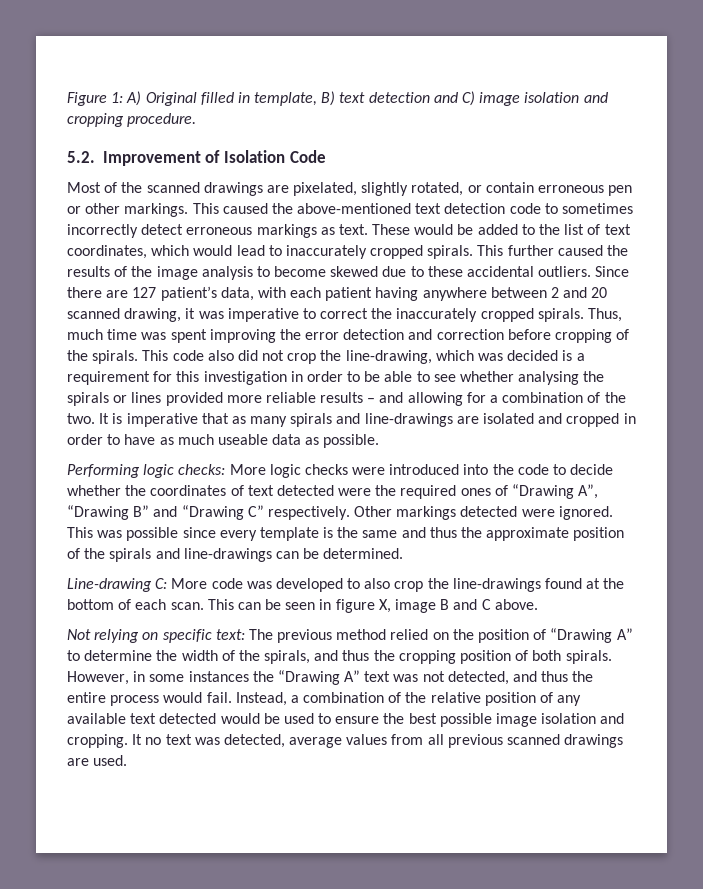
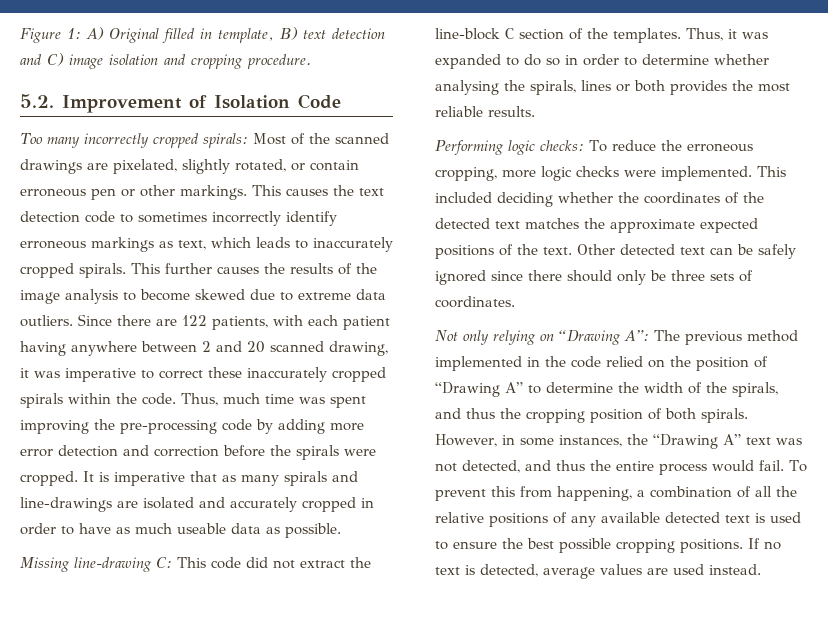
(326, 156) none -> [20,133,248,148] Too many incorrectly cropped spirals:
[222,203,412,214] caused the above-mentioned -> [286,185,354,196] causes the
[141,224,184,235] detect -> [286,211,337,226] identify
[338,224,631,235] [67,245,265,259] text. These would be added to the list of text coordinates, which would lead -> [178,237,290,250] text, which leads
[557,245,603,256] caused -> [217,266,259,274] causes
[427,266,535,277] these accidental -> [298,289,386,300] extreme data
[132,286,254,301] 127 patient’s data, -> [182,315,268,330] 122 patients,
[371,308,584,322] the inaccurately cropped spirals. -> [208,367,386,382] [20,393,176,408] these inaccurately cropped spirals within the code.
(301, 334) none -> [120,419,364,434] pre-processing code by adding more
[555,329,630,343] [67,350,585,364] [67,371,605,385] [67,392,626,406] [67,413,95,424] cropping of the spirals. This code also did not crop the line-drawing, which was decided is a requirement for this investigation in order to be able to see whether analysing the spirals or lines provided more reliable results – and allowing for a combination of the two. -> [270,445,376,460] [20,471,78,486] the spirals were cropped.
(563, 418) none -> [230,497,297,512] accurately
[67,464,614,478] [67,484,599,499] [67,505,613,520] [67,527,625,541] [67,548,404,562] [67,578,625,592] [67,599,538,613] Performing logic checks: More logic checks were introduced into the code to decide whether the coordinates of text detected were the required ones of “Drawing A”, “Drawing B” and “Drawing C” respectively. Other markings detected were ignored. This was possible since every template is the same and thus the approximate position of the spirals and line-drawings can be determined. // Line-drawing C: More code was developed to also crop the line-drawings found at the bottom of each scan. This can be seen in figure X, image B and C above. -> [20,557,371,572] [435,28,768,43] [435,54,769,69] [435,80,790,95] [435,106,535,117] [435,140,753,155] [435,166,786,181] [435,192,764,207] [435,218,758,233] [435,244,796,259] [435,270,753,285] [435,296,515,308] Missing line-drawing C: This code did not extract the line-block C section of the templates. Thus, it was expanded to do so in order to determine whether analysing the spirals, lines or both provides the most reliable results. // Performing logic checks: To reduce the erroneous cropping, more logic checks were implemented. This included deciding whether the coordinates of the detected text matches the approximate expected positions of the text. Other detected text can be safely ignored since there should only be three sets of coordinates.
(91, 634) none -> [463,330,489,345] only
[162,629,245,643] specific text: -> [559,330,649,345] “Drawing A”:
(387, 634) none -> [435,356,601,371] implemented in the code
[188,671,249,682] instances -> [559,435,622,447] instances,
[235,692,402,706] Instead, a combination of -> [789,460,807,472] [435,486,772,501] To prevent this from happening, a combination of all
[484,692,536,706] position -> [489,513,548,527] positions
[130,713,280,724] text detected would be -> [665,512,765,523] detected text is
[496,713,625,727] [67,734,143,748] image isolation and cropping. It -> [616,538,760,553] cropping positions. If
[194,737,220,745] was -> [465,565,475,575] is
[391,734,624,748] [67,755,128,766] from all previous scanned drawings are used. -> [647,564,761,575] are used instead.

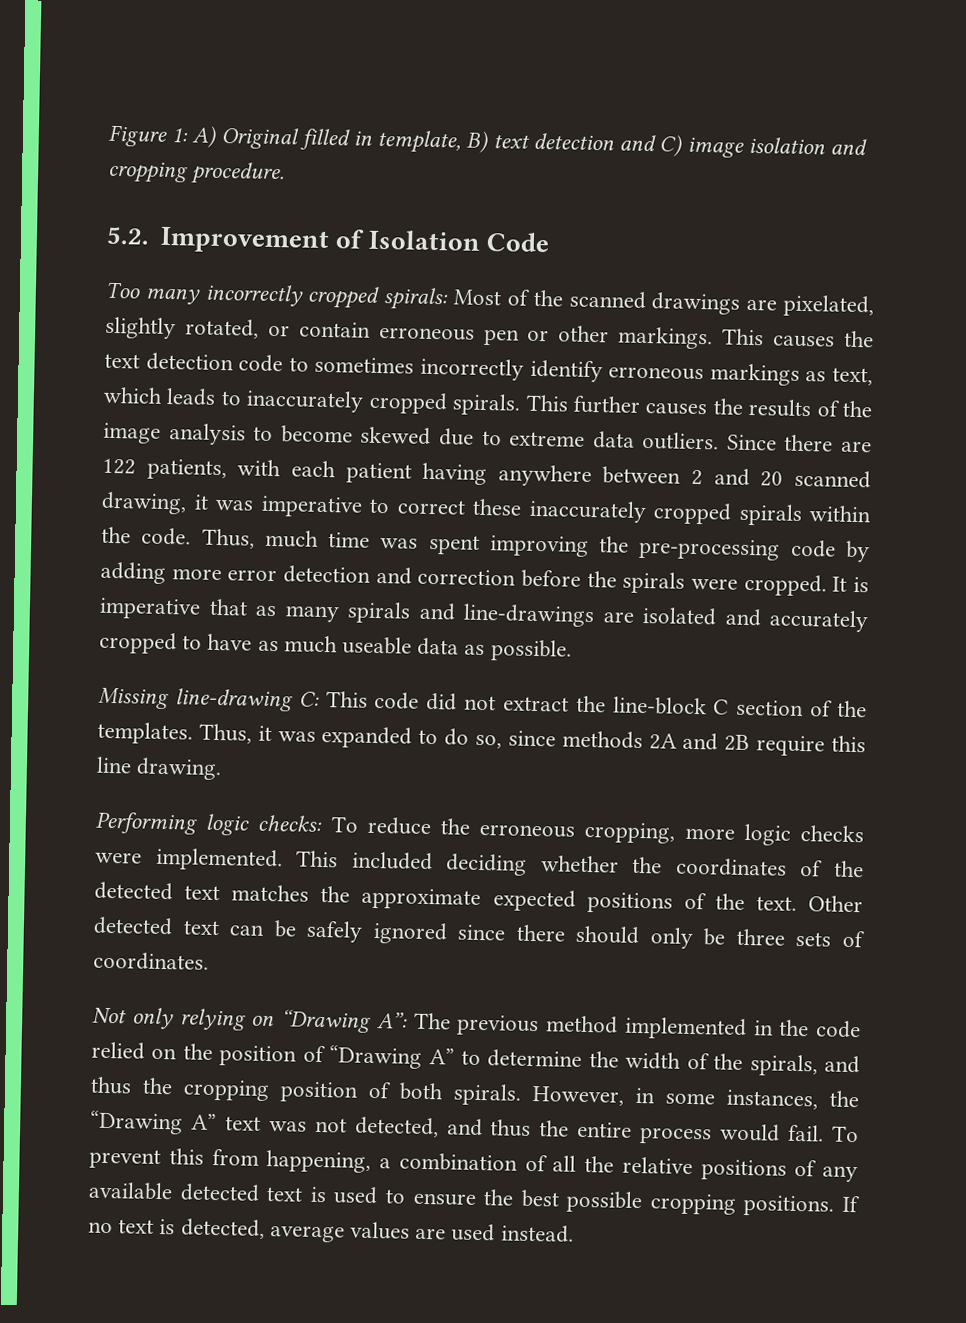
[361,498,374,508] [20,523,56,535] in order -> (177, 643) none
[546,54,769,66] [435,80,790,95] [435,106,535,117] so in order to determine whether analysing the spirals, lines or both provides the most reliable results. -> [474,730,866,757] [96,756,223,781] so, since methods 2A and 2B require this line drawing.

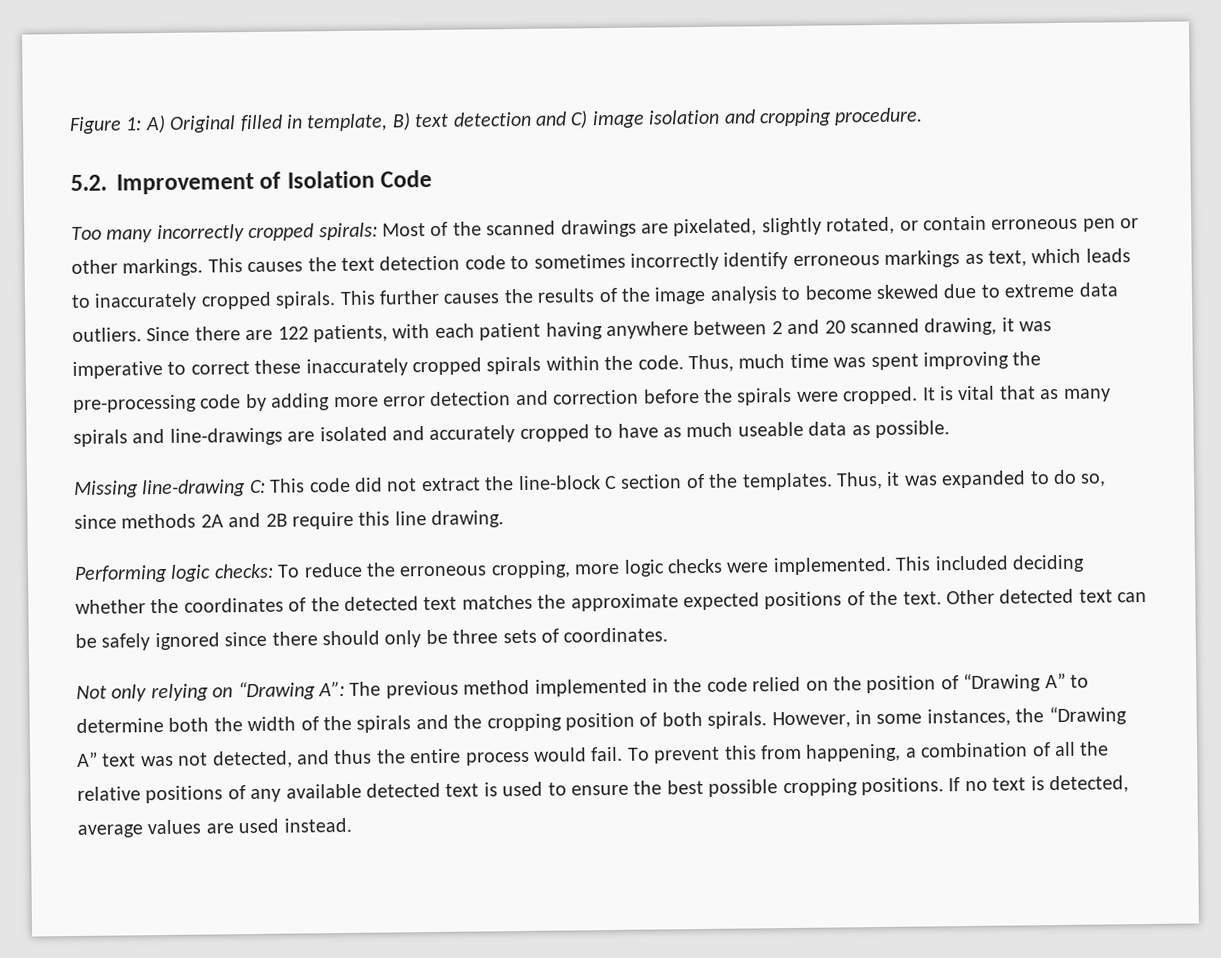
[99,597,201,620] imperative -> [957,385,996,401] vital
(583, 1058) none -> [168,717,210,732] both
[749,1054,861,1077] [90,1076,132,1095] spirals, and thus -> [356,714,449,733] spirals and

